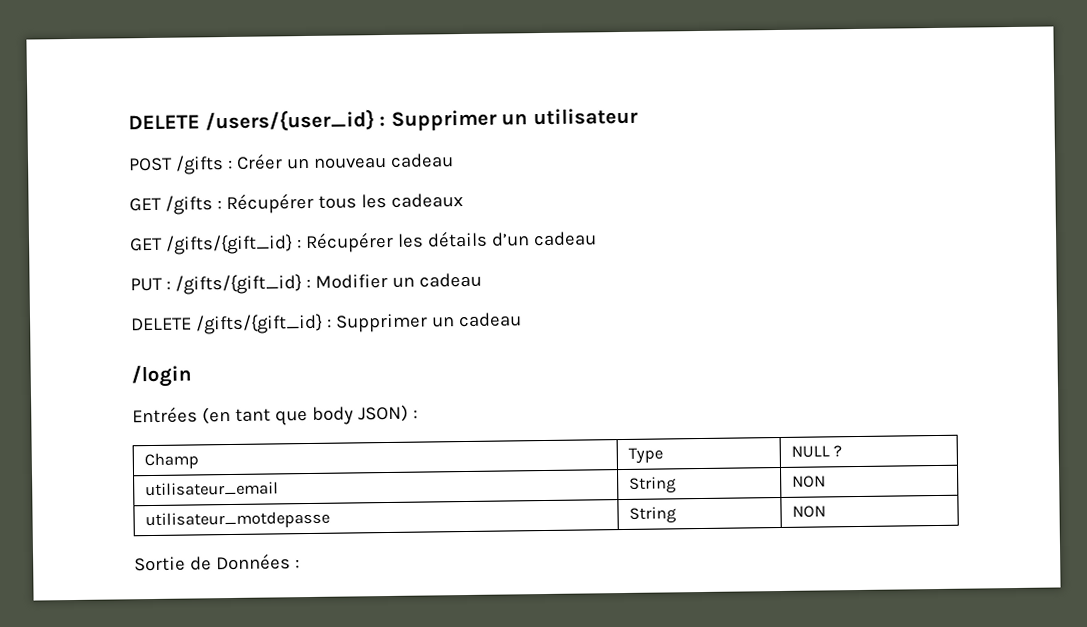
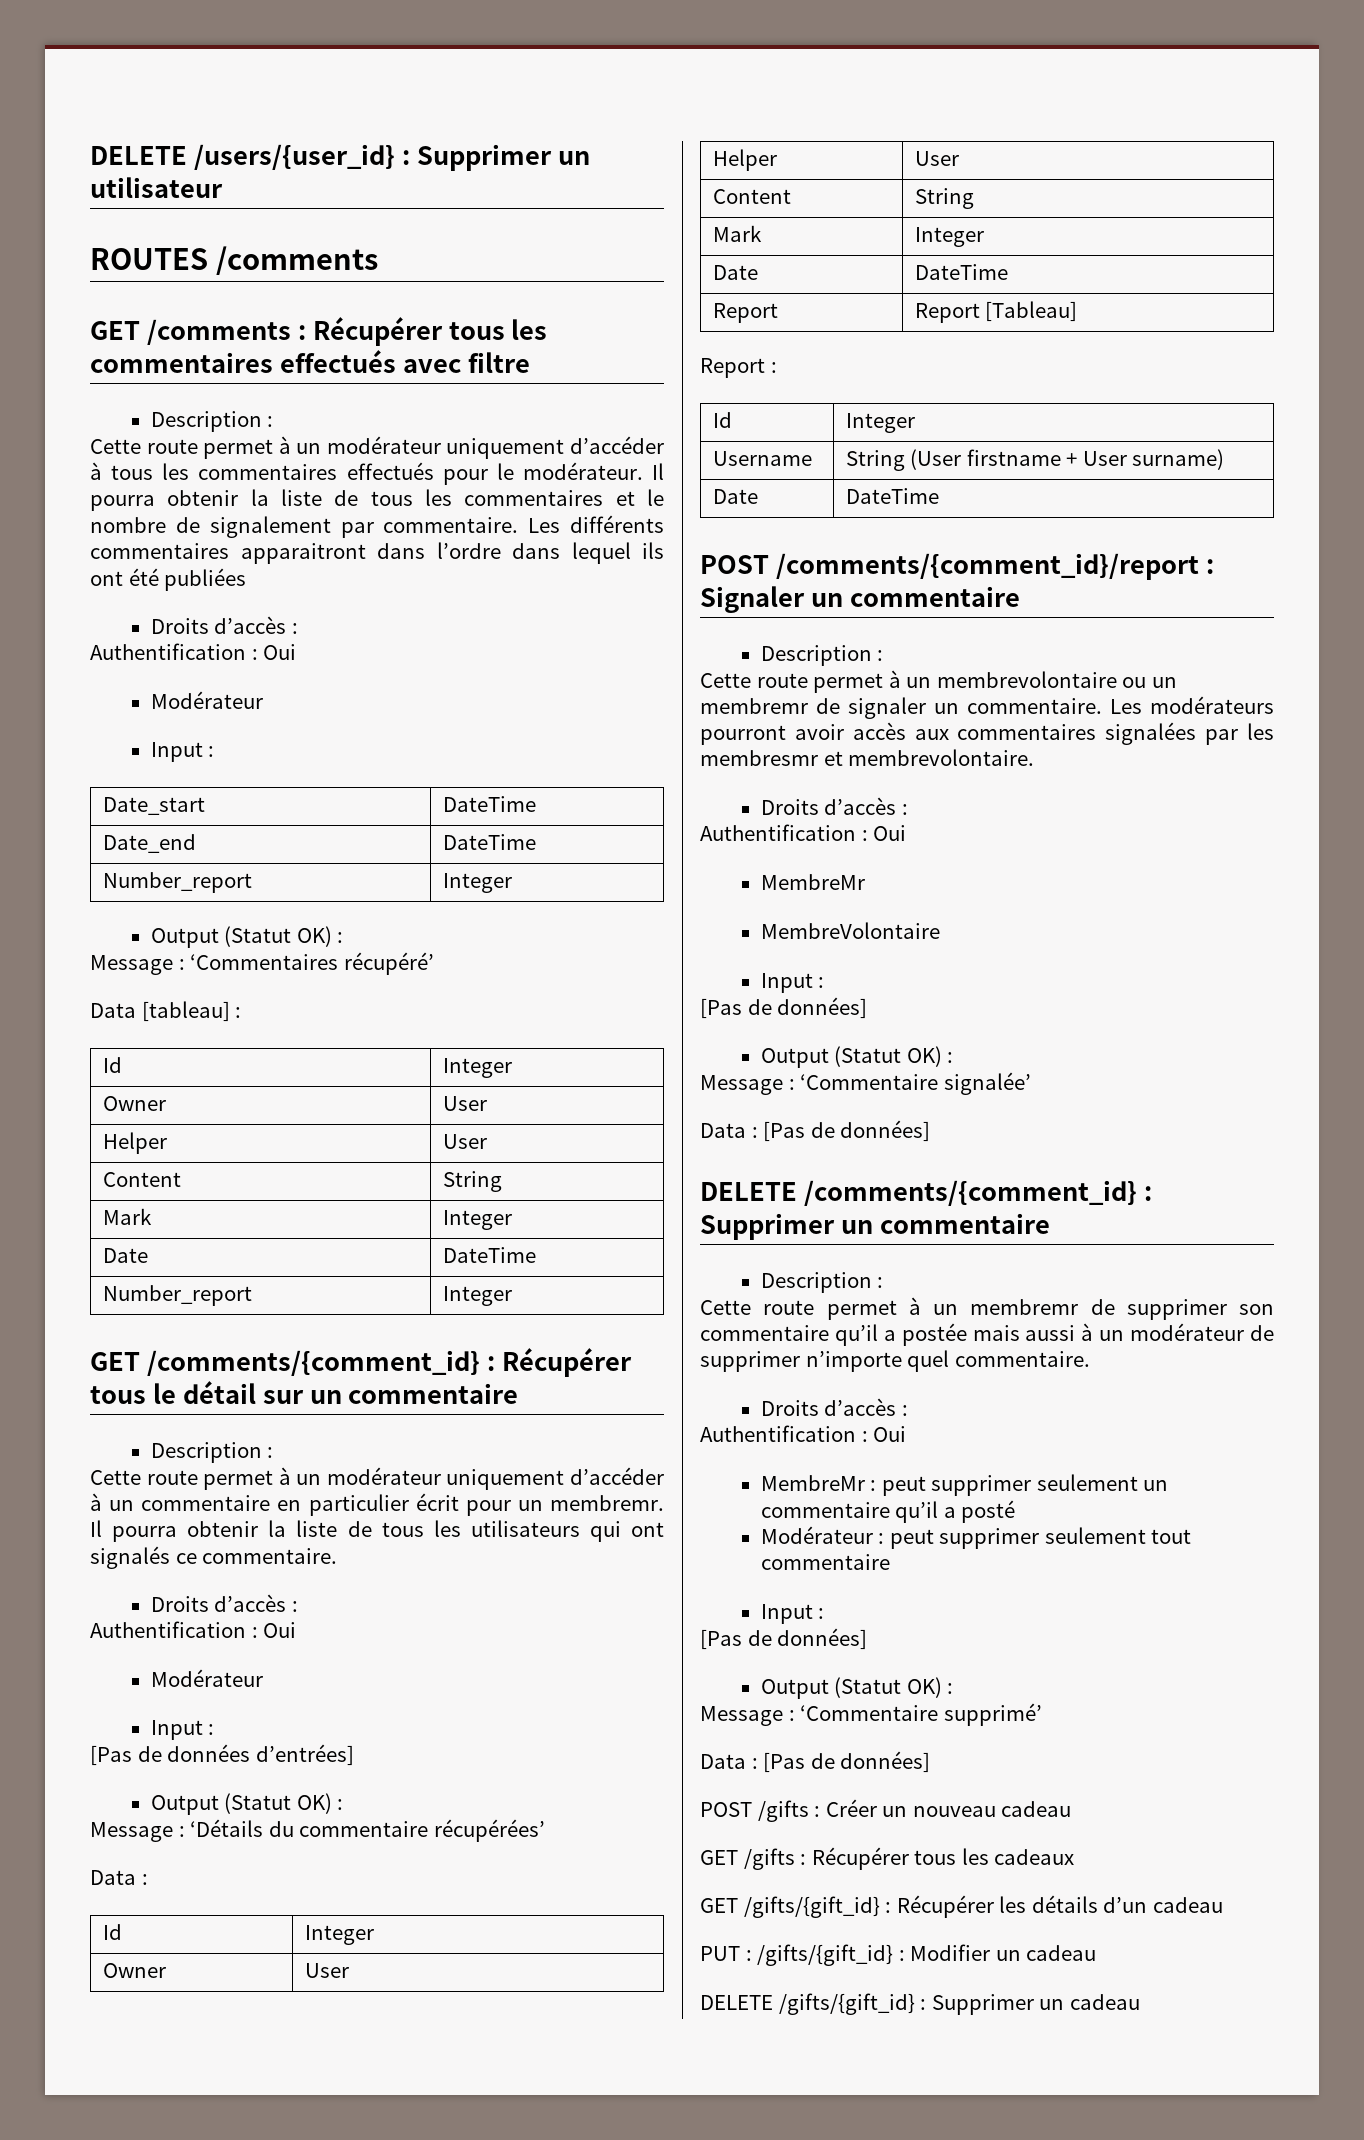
(638, 116) none -> [90,246,378,275] [90,317,548,346] [90,350,530,373] [150,411,274,432] [90,436,664,459] [90,462,664,485] [90,489,664,511] [90,515,664,538] [90,542,664,564] [90,568,247,591] [150,616,298,634] [90,643,297,660] [150,691,263,709] [150,742,215,762] [102,797,205,815] [442,796,536,812] [102,834,196,853] [442,834,536,850] [102,872,252,893] [442,873,512,893] [150,926,344,948] [90,952,434,975] [90,1001,242,1022] [102,1057,122,1073] [442,1058,512,1078] [102,1096,166,1111] [442,1096,487,1111] [102,1132,167,1154] [442,1134,487,1149] [102,1172,181,1187] [442,1171,502,1192] [102,1208,152,1225] [442,1210,512,1230] [102,1248,148,1263] [442,1247,536,1263] [102,1285,252,1306] [442,1286,512,1306] [90,1348,632,1377] [90,1381,519,1404] [150,1442,274,1463] [90,1467,664,1490] [90,1493,664,1516] [90,1520,665,1542] [90,1546,338,1569] [150,1594,298,1612] [90,1621,297,1638] [150,1669,263,1687] [150,1720,215,1740] [90,1744,354,1766] [150,1793,344,1815] [90,1819,545,1842] [90,1870,148,1885] [102,1924,122,1940] [304,1925,374,1945] [102,1963,166,1978] [304,1963,349,1978] [712,149,777,171] [914,151,959,166] [712,189,791,204] [914,188,974,209] [712,225,762,242] [914,227,984,247] [712,265,758,280] [914,264,1008,280] [712,303,778,323] [914,301,1078,323] [700,358,777,378] [712,412,732,428] [845,413,915,433] [712,451,812,466] [845,449,1225,471] [712,489,758,504] [845,488,939,504] [700,553,1214,580] [700,586,1020,613] [760,645,884,666] [700,670,1177,693] [700,696,1274,719] [700,722,1274,745] [700,749,1035,766] [760,797,908,815] [700,824,907,841] [760,874,865,890] [760,922,940,939] [760,973,825,993] [700,997,868,1019] [760,1046,954,1068] [700,1072,1031,1095] [700,1120,931,1142] [700,1180,1152,1206] [700,1213,1050,1240] [760,1272,884,1293] [700,1297,1274,1320] [700,1323,1274,1346] [700,1350,1090,1372] [760,1398,908,1416] [700,1425,907,1442] [760,1474,1169,1496] [760,1500,1016,1523] [760,1526,1192,1549] [760,1554,890,1570] [760,1604,825,1624] [700,1628,868,1650] [760,1677,954,1699] [700,1703,1042,1726] [700,1751,931,1773] // ROUTES /comments // GET /comments : Récupérer tous les commentaires effectués avec filtre // Description : // Cette route permet à un modérateur uniquement d’accéder à tous les commentaires effectués pour le modérateur. Il pourra obtenir la liste de tous les commentaires et le nombre de signalement par commentaire. Les différents commentaires apparaitront dans l’ordre dans lequel ils ont été publiées // Droits d’accès : // Authentification : Oui // Modérateur // Input : // Date_start | DateTime // Date_end | DateTime // Number_report | Integer // Output (Statut OK) : // Message : ‘Commentaires récupéré’ // Data [tableau] : // Id | Integer // Owner | User // Helper | User // Content | String // Mark | Integer // Date | DateTime // Number_report | Integer // GET /comments/{comment_id} : Récupérer tous le détail sur un commentaire // Description : // Cette route permet à un modérateur uniquement d’accéder à un commentaire en particulier écrit pour un membremr. Il pourra obtenir la liste de tous les utilisateurs qui ont signalés ce commentaire. // Droits d’accès : // Authentification : Oui // Modérateur // Input : // [Pas de données d’entrées] // Output (Statut OK) : // Message : ‘Détails du commentaire récupérées’ // Data : // Id | Integer // Owner | User // Helper | User // Content | String // Mark | Integer // Date | DateTime // Report | Report [Tableau] // Report : // Id | Integer // Username | String (User firstname + User surname) // Date | DateTime // POST /comments/{comment_id}/report : Signaler un commentaire // Description : // Cette route permet à un membrevolontaire ou un membremr de signaler un commentaire. Les modérateurs pourront avoir accès aux commentaires signalées par les membresmr et membrevolontaire. // Droits d’accès : // Authentification : Oui // MembreMr // MembreVolontaire // Input : // [Pas de données] // Output (Statut OK) : // Message : ‘Commentaire signalée’ // Data : [Pas de données] // DELETE /comments/{comment_id} : Supprimer un commentaire // Description : // Cette route permet à un membremr de supprimer son commentaire qu’il a postée mais aussi à un modérateur de supprimer n’importe quel commentaire. // Droits d’accès : // Authentification : Oui // MembreMr : peut supprimer seulement un commentaire qu’il a posté // Modérateur : peut supprimer seulement tout commentaire // Input : // [Pas de données] // Output (Statut OK) : // Message : ‘Commentaire supprimé’ // Data : [Pas de données]
[131,364,192,388] [132,404,418,426] [143,452,199,470] [627,447,663,464] [790,445,842,458] [144,481,279,497] [628,476,677,494] [791,475,826,488] [144,510,330,530] [628,506,677,524] [791,505,826,518] [134,553,300,572] // /login // Entrées (en tant que body JSON) : // Champ | Type | NULL ? // utilisateur_email | String | NON // utilisateur_motdepasse | String | NON // Sortie de Données : -> (1140, 2002) none

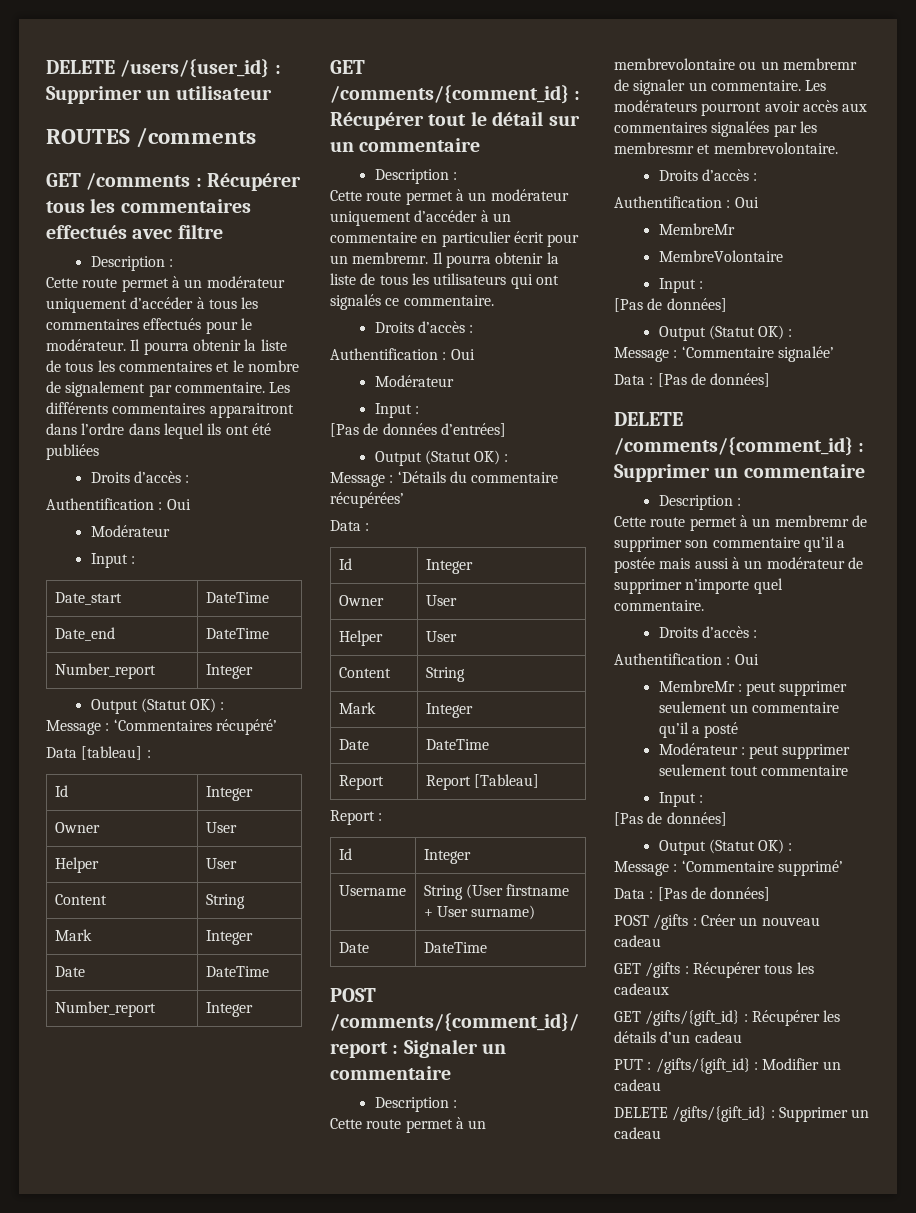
[90,1386,146,1404] tous -> [428,114,467,126] tout

